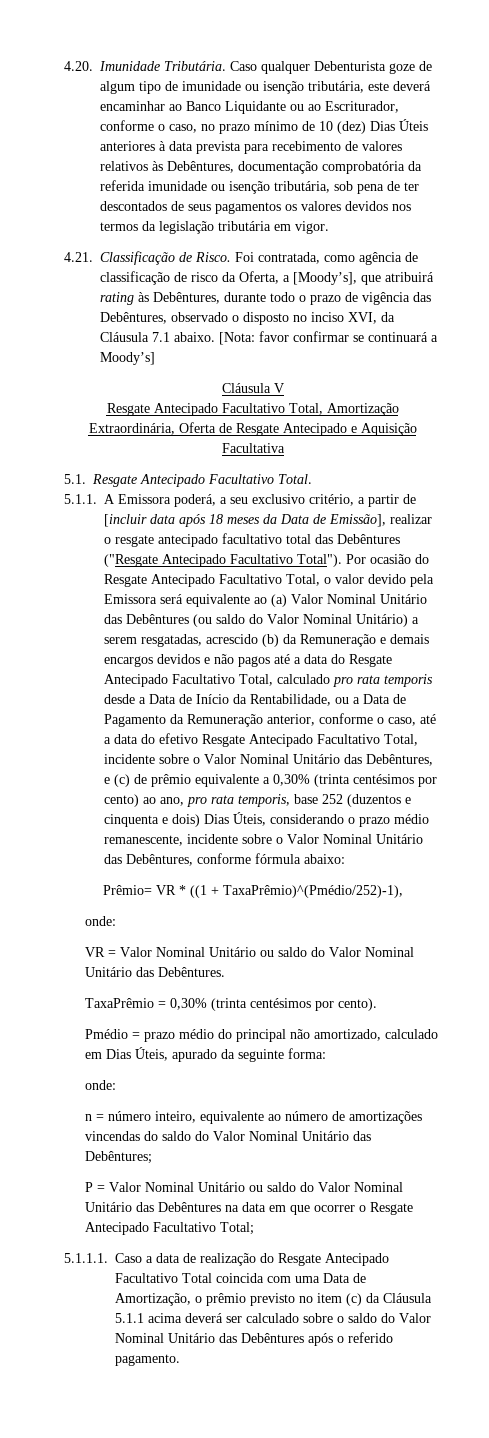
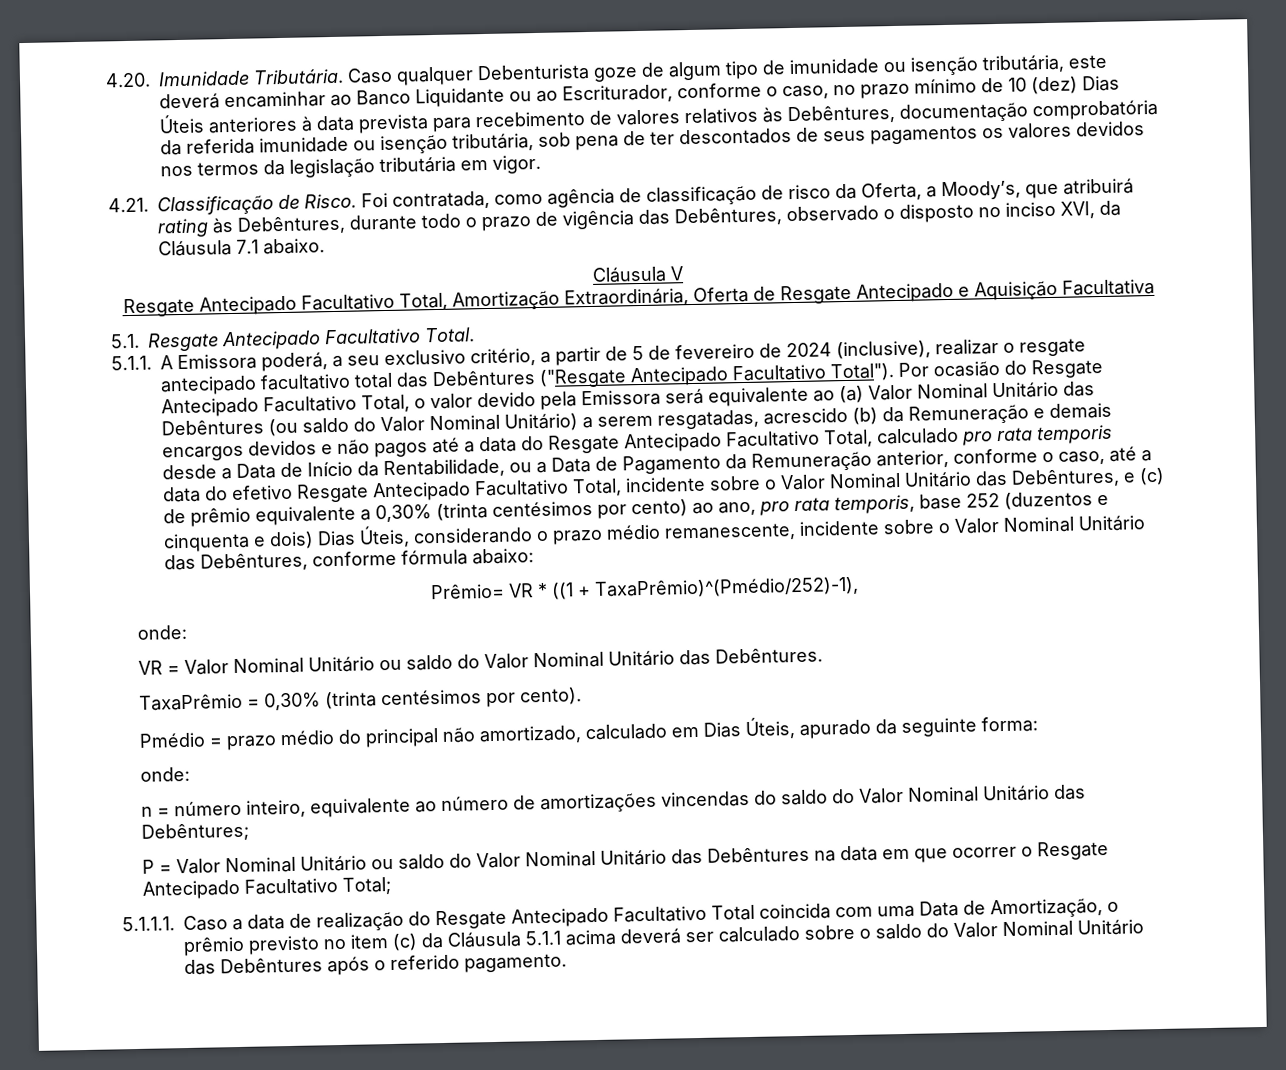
[293,272,357,285] [Moody’s], -> [941,180,1021,201] Moody’s,
[219,331,438,345] [100,352,155,365] [Nota: favor confirmar se continuará a Moody’s] -> (325, 246) none
[104,514,386,527] [incluir data após 18 meses da Data de Emissão], -> [632,340,931,361] 5 de fevereiro de 2024 (inclusive),

